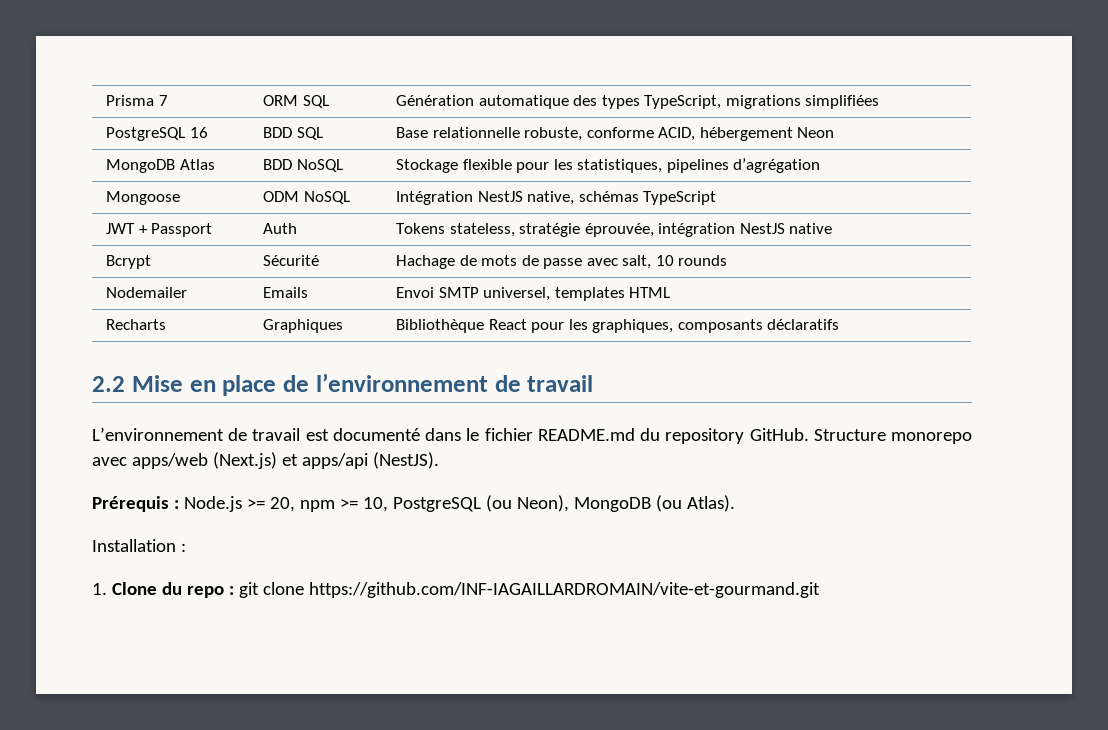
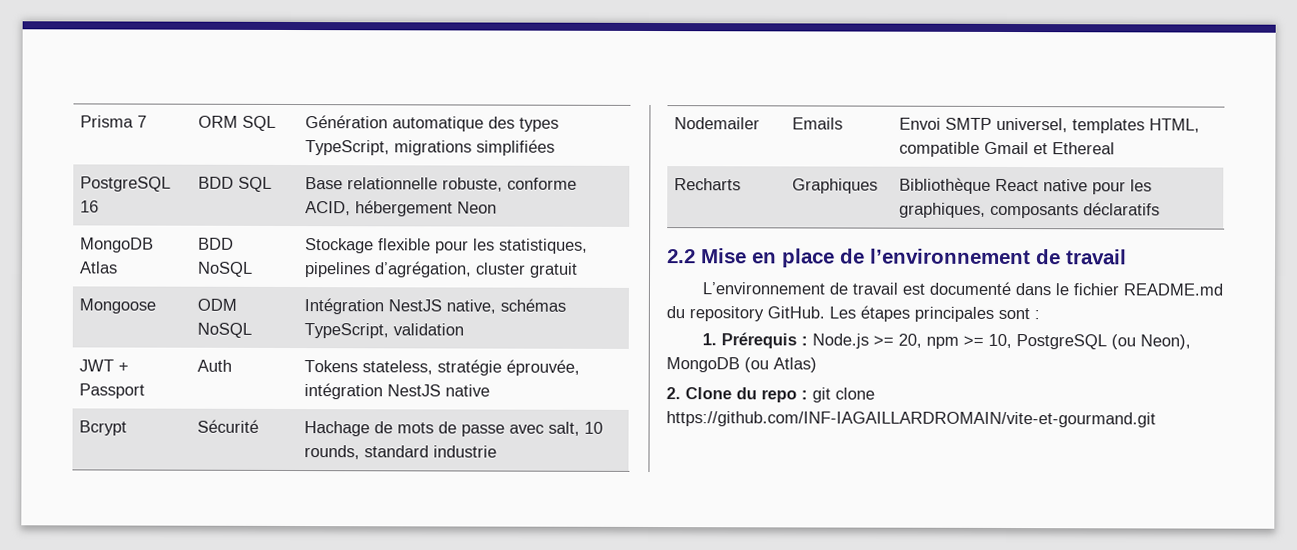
[733,158,821,173] d’agrégation -> [374,261,579,278] d’agrégation, cluster gratuit
[643,191,717,205] TypeScript -> [304,323,465,339] TypeScript, validation
[678,255,728,266] rounds -> [304,445,498,460] rounds, standard industrie
[629,287,671,298] HTML -> [1149,118,1201,133] [899,141,1116,157] HTML, compatible Gmail et Ethereal
(527, 324) none -> [1043,179,1089,192] native
[813,429,973,444] [92,452,439,469] Structure monorepo avec apps/web (Next.js) et apps/api (NestJS). // -> [829,305,1040,322] [701,333,717,346] Les étapes principales sont : // 1.
[686,495,735,512] [92,539,186,552] [92,583,107,595] Atlas). // Installation : // 1. -> [773,357,817,373] [666,387,681,400] Atlas) // 2.

